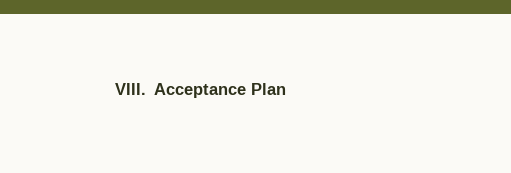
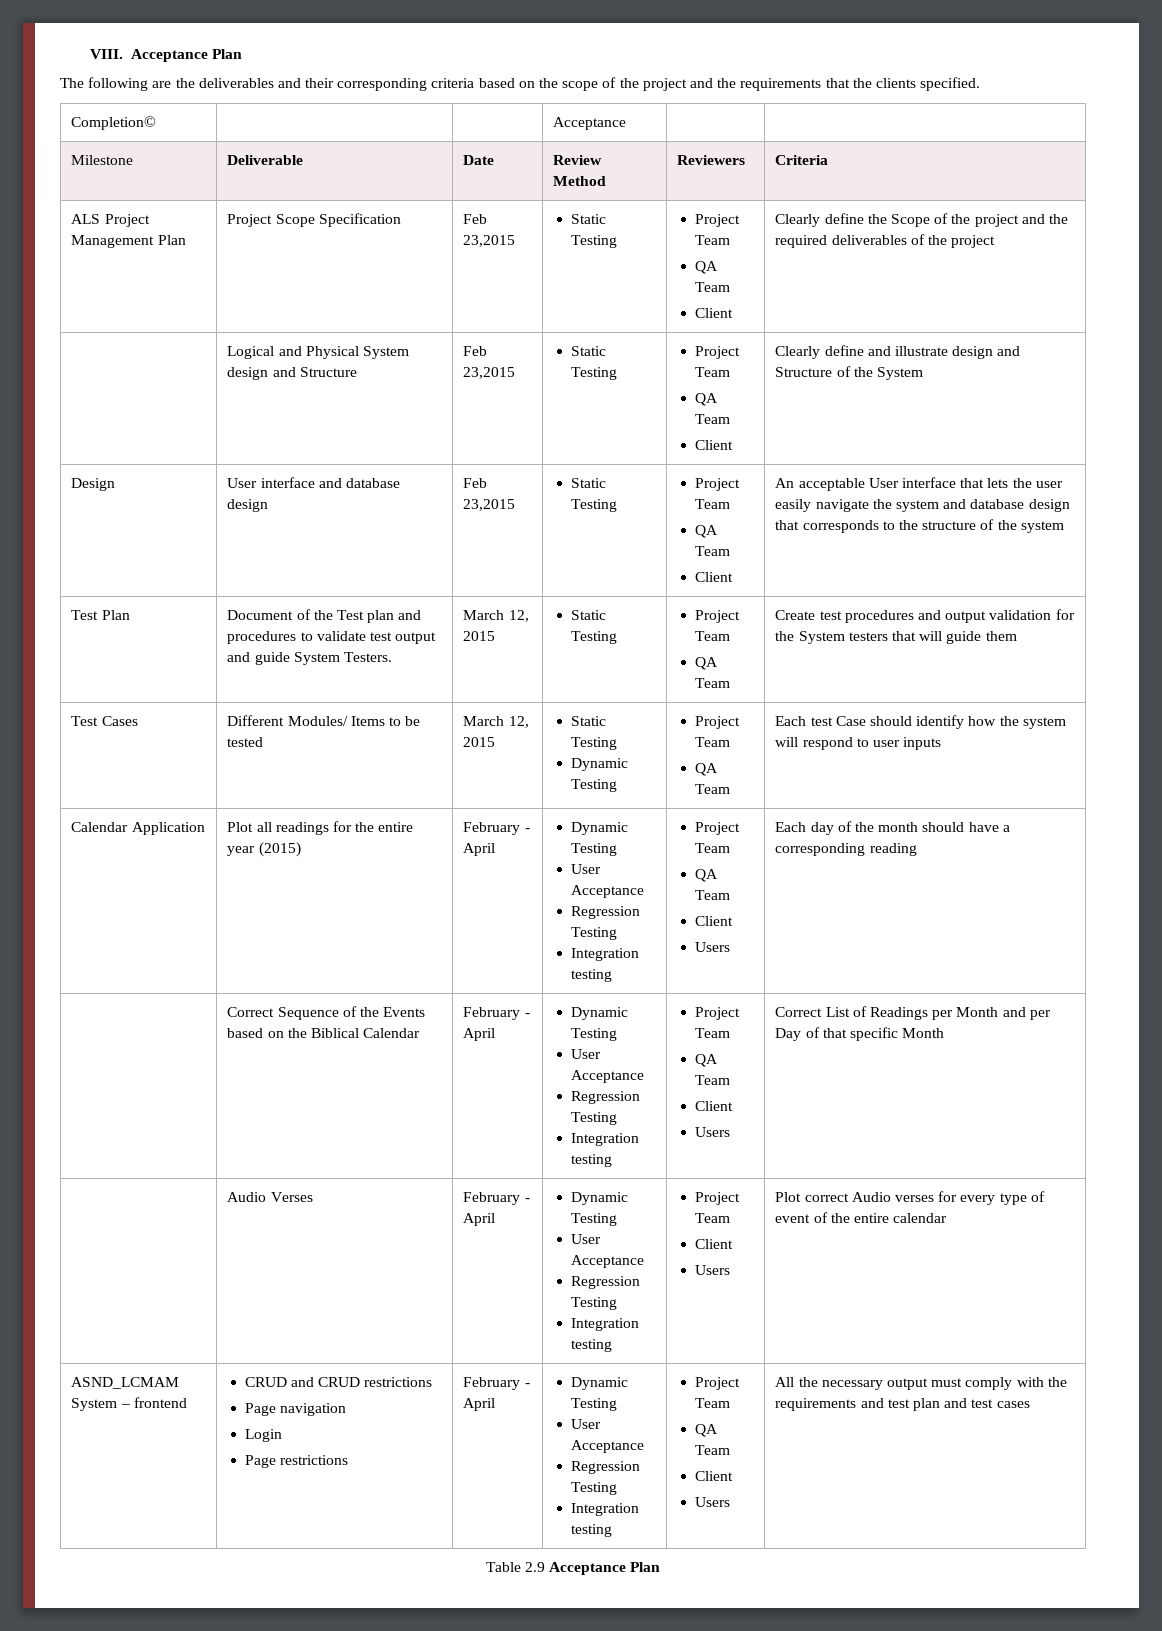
(287, 89) none -> [60,77,981,91] [71,116,157,130] [553,117,627,130] [71,155,134,165] [227,155,304,165] [463,155,495,165] [553,155,603,165] [553,176,607,186] [677,155,746,165] [775,155,829,165] [71,214,150,227] [71,235,186,248] [227,213,401,227] [463,214,488,224] [463,235,516,247] [570,214,606,224] [570,235,617,248] [694,214,740,227] [694,235,730,245] [694,261,718,274] [694,282,730,292] [694,308,733,318] [775,213,1068,227] [775,234,996,248] [227,346,410,359] [227,367,357,380] [463,346,488,356] [463,367,516,379] [570,346,606,356] [570,367,617,380] [694,346,740,359] [694,367,730,377] [694,393,718,406] [694,414,730,424] [694,440,733,450] [775,345,1021,359] [775,366,924,380] [71,478,116,491] [227,477,401,488] [227,499,269,512] [463,478,488,488] [463,499,516,511] [570,478,606,488] [570,499,617,512] [694,478,740,491] [694,499,730,509] [694,525,718,538] [694,546,730,556] [694,572,733,582] [775,477,1063,491] [775,499,1070,512] [775,519,1064,533] [71,610,130,620] [227,609,422,623] [227,631,437,644] [227,652,393,665] [463,610,529,622] [463,631,496,641] [570,610,606,620] [570,631,617,644] [694,610,740,623] [694,631,730,641] [694,657,718,670] [694,678,730,688] [775,609,1075,623] [775,631,1017,644] [71,716,138,726] [227,715,421,726] [227,737,264,747] [463,716,529,728] [463,737,496,747] [570,716,606,726] [570,737,617,750] [570,758,628,771] [570,779,617,792] [694,716,740,729] [694,737,730,747] [694,763,718,776] [694,784,730,794] [775,715,1066,729] [775,737,942,750] [71,822,205,835] [227,821,414,835] [227,842,301,857] [463,822,530,835] [463,843,496,856] [570,822,628,835] [570,843,617,856] [570,864,601,874] [570,885,644,898] [570,906,640,919] [570,927,617,940] [570,948,639,961] [570,969,612,982] [694,822,740,835] [694,843,730,853] [694,869,718,882] [694,890,730,900] [694,916,733,926] [694,942,730,952] [775,821,1010,835] [775,843,917,856] [227,1006,426,1020] [227,1028,421,1038] [463,1007,530,1020] [463,1028,496,1041] [570,1007,628,1020] [570,1028,617,1041] [570,1049,601,1059] [570,1070,644,1083] [570,1091,640,1104] [570,1112,617,1125] [570,1133,639,1146] [570,1154,612,1167] [694,1007,740,1020] [694,1028,730,1038] [694,1054,718,1067] [694,1075,730,1085] [694,1101,733,1111] [694,1127,730,1137] [775,1006,1051,1020] [775,1027,945,1041] [227,1192,313,1202] [463,1192,530,1205] [463,1213,496,1226] [570,1192,628,1205] [570,1213,617,1226] [570,1234,601,1244] [570,1255,644,1268] [570,1276,640,1289] [570,1297,617,1310] [570,1318,639,1331] [570,1339,612,1352] [694,1192,740,1205] [694,1213,730,1223] [694,1239,733,1249] [694,1265,730,1275] [775,1191,1045,1205] [775,1212,948,1223] [71,1377,180,1389] [71,1397,187,1411] [244,1377,433,1387] [244,1403,346,1416] [244,1429,282,1442] [244,1455,348,1468] [463,1377,530,1390] [463,1398,496,1411] [570,1377,628,1390] [570,1398,617,1411] [570,1419,601,1429] [570,1440,644,1453] [570,1461,640,1474] [570,1482,617,1495] [570,1503,639,1516] [570,1524,612,1537] [694,1377,740,1390] [694,1398,730,1408] [694,1424,718,1437] [694,1445,730,1455] [694,1471,733,1481] [694,1497,730,1507] [775,1377,1067,1390] [775,1398,1030,1411] [485,1562,661,1575] // The following are the deliverables and their corresponding criteria based on the scope of the project and the requirements that the clients specified. // Completion© | | | Acceptance | | // Milestone | Deliverable | Date | Review Method | Reviewers | Criteria // ALS Project Management Plan | Project Scope Specification | Feb 23,2015 | Static Testing | Project Team // QA Team // Client | Clearly define the Scope of the project and the required deliverables of the project // | Logical and Physical System design and Structure | Feb 23,2015 | Static Testing | Project Team // QA Team // Client | Clearly define and illustrate design and Structure of the System // Design | User interface and database design | Feb 23,2015 | Static Testing | Project Team // QA Team // Client | An acceptable User interface that lets the user easily navigate the system and database design that corresponds to the structure of the system // Test Plan | Document of the Test plan and procedures to validate test output and guide System Testers. | March 12, 2015 | Static Testing | Project Team // QA Team | Create test procedures and output validation for the System testers that will guide them // Test Cases | Different Modules/ Items to be tested | March 12, 2015 | Static Testing // Dynamic Testing | Project Team // QA Team | Each test Case should identify how the system will respond to user inputs // Calendar Application | Plot all readings for the entire year (2015) | February - April | Dynamic Testing // User Acceptance // Regression Testing // Integration testing | Project Team // QA Team // Client // Users | Each day of the month should have a corresponding reading // | Correct Sequence of the Events based on the Biblical Calendar | February - April | Dynamic Testing // User Acceptance // Regression Testing // Integration testing | Project Team // QA Team // Client // Users | Correct List of Readings per Month and per Day of that specific Month // | Audio Verses | February - April | Dynamic Testing // User Acceptance // Regression Testing // Integration testing | Project Team // Client // Users | Plot correct Audio verses for every type of event of the entire calendar // ASND_LCMAM System – frontend | CRUD and CRUD restrictions // Page navigation // Login // Page restrictions | February - April | Dynamic Testing // User Acceptance // Regression Testing // Integration testing | Project Team // QA Team // Client // Users | All the necessary output must comply with the requirements and test plan and test cases // Table 2.9 Acceptance Plan

